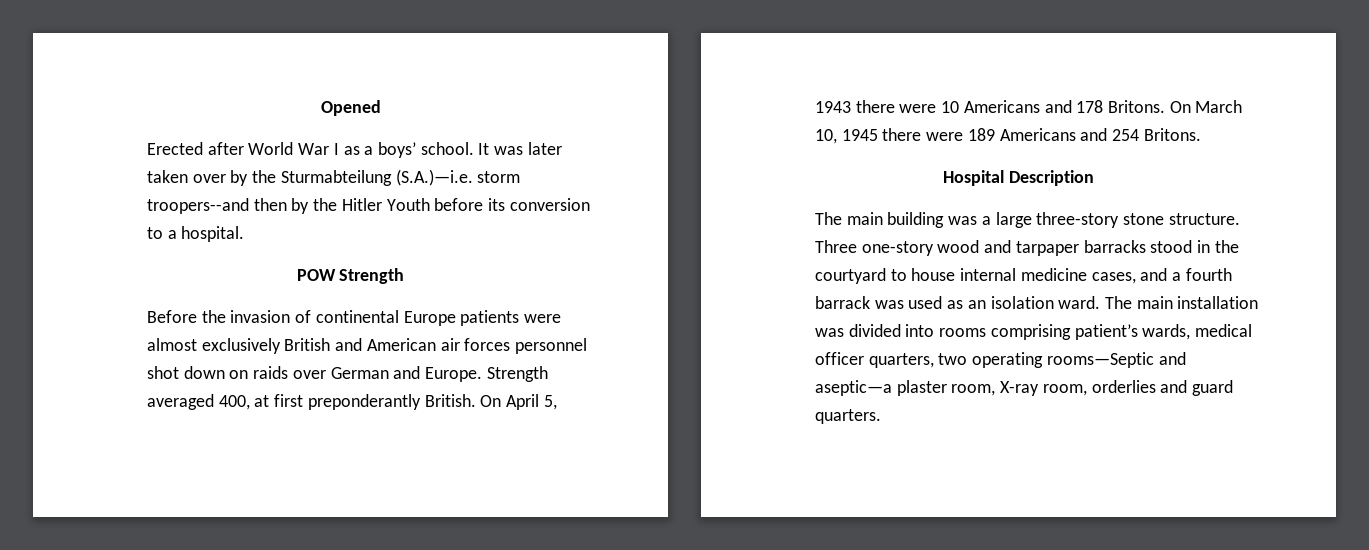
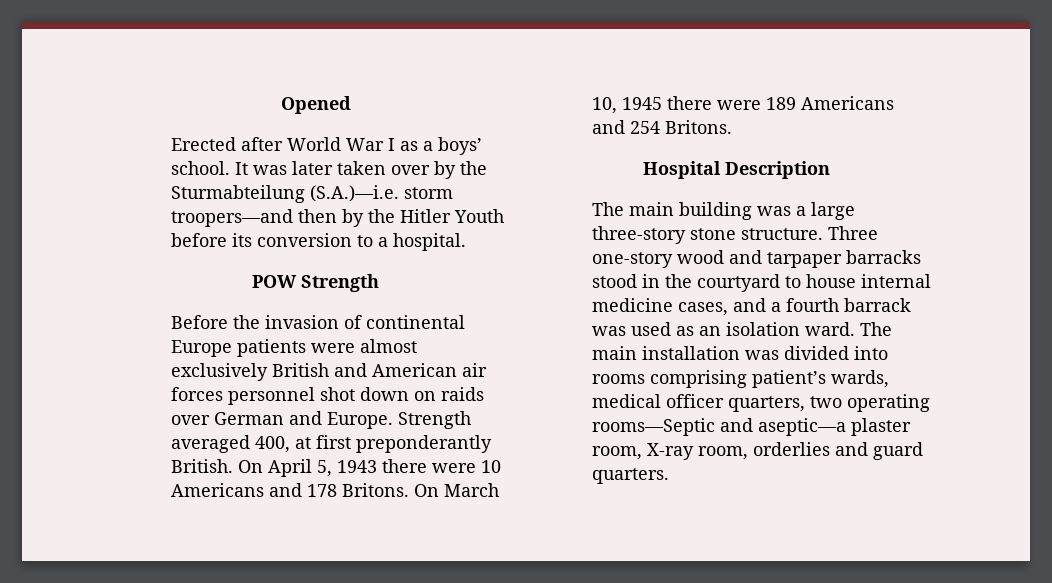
[146,198,249,214] troopers--and -> [170,209,293,227] troopers—and

